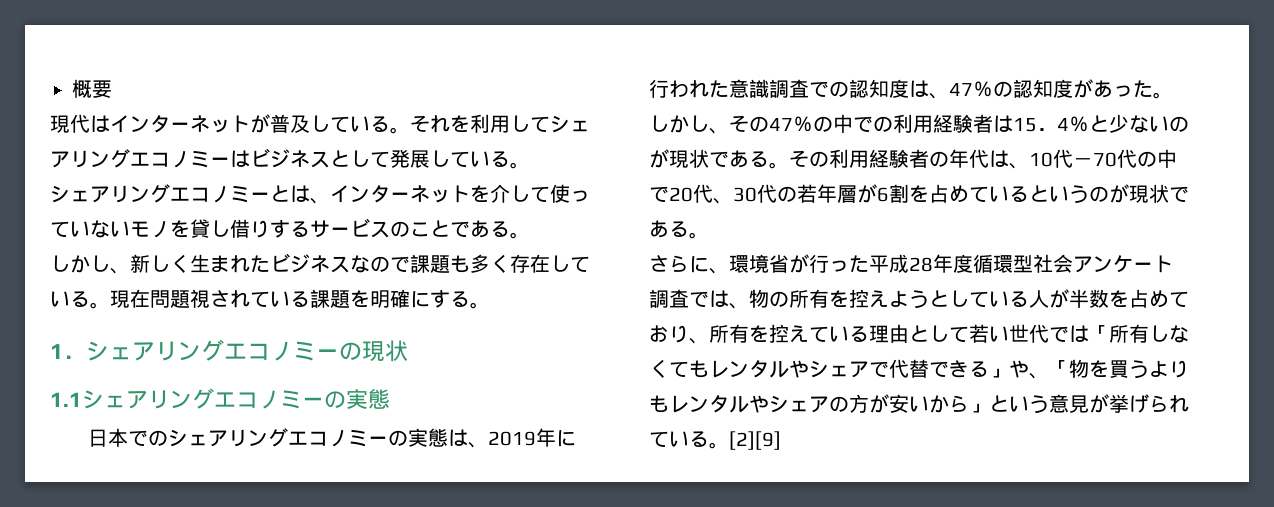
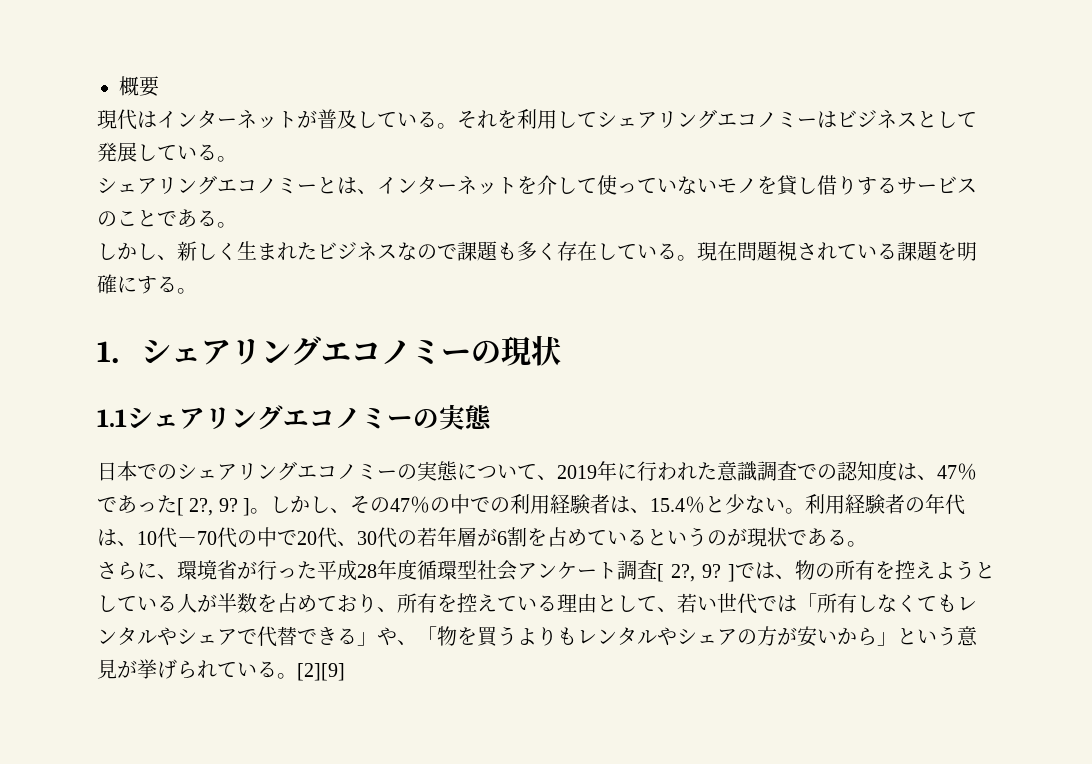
[447,429,468,447] は -> [457,463,537,480] について
[993,79,1153,98] の認知度があった -> [97,495,251,516] であった[ 2?, 9? ]
[1013,114,1189,133] [649,149,829,169] 15．4％と少ないのが現状である。その -> [630,494,806,514] 、15.4％と少ない。
(689, 298) none -> [657,564,735,582] [ 2?, 9? ]
(969, 334) none -> [657,607,677,612] 、

